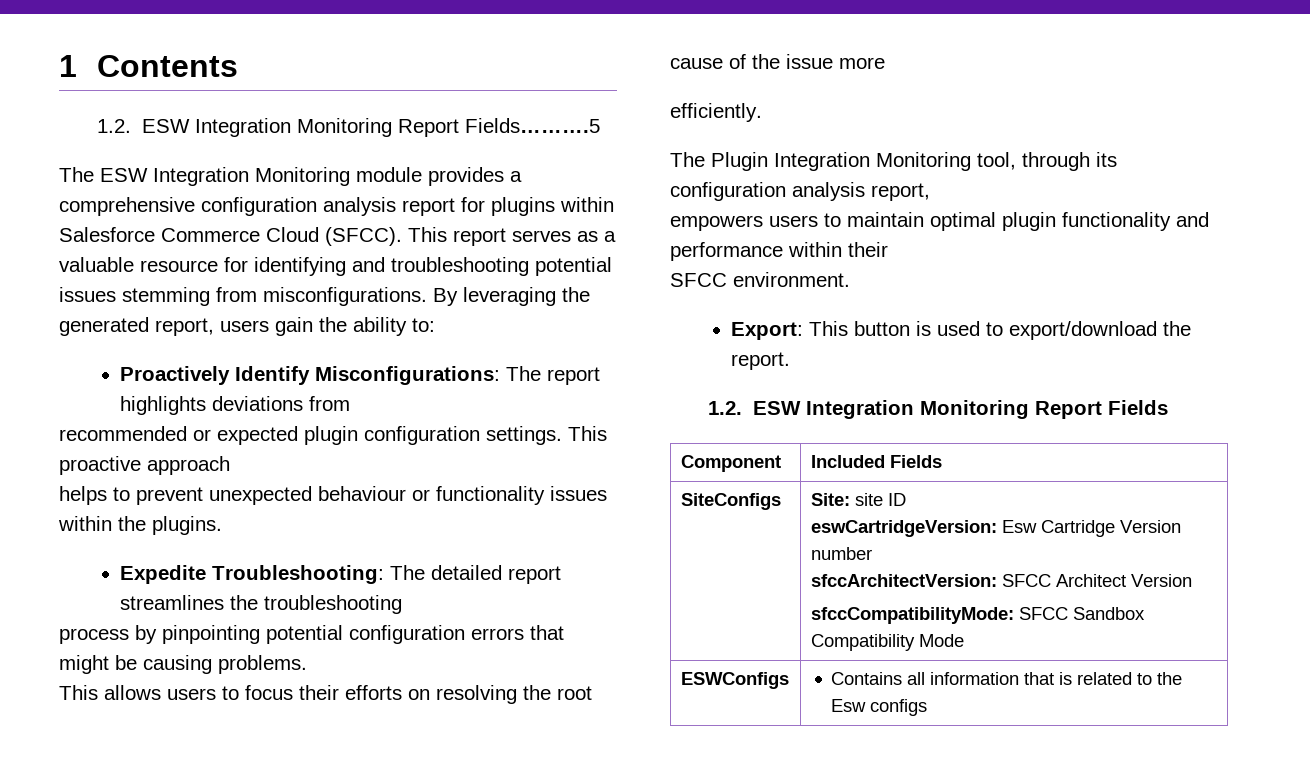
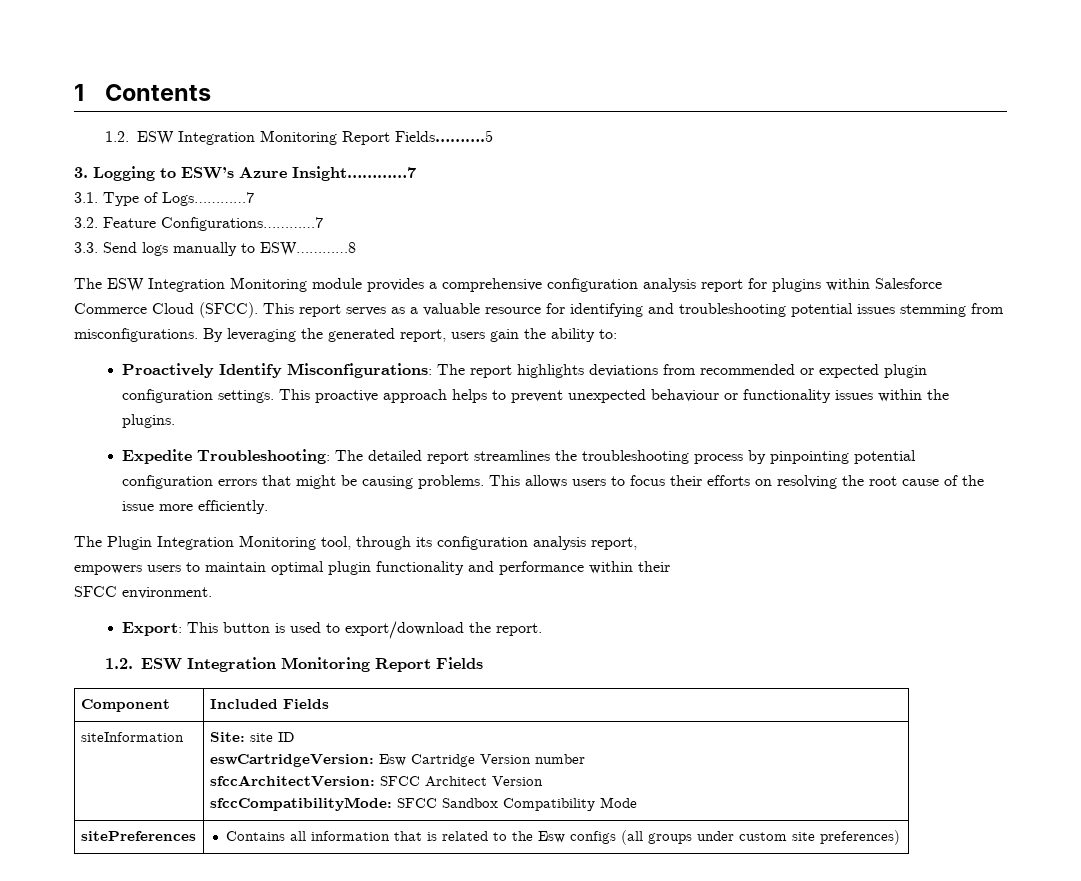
(600, 125) none -> [74,166,416,181] [74,192,254,206] [74,217,323,231] [74,242,356,256] // 3. Logging to ESW’s Azure Insight…………7 // 3.1. Type of Logs…………7 // 3.2. Feature Configurations…………7 // 3.3. Send logs manually to ESW…………8
(350, 403) // -> (697, 369) none
(230, 465) // -> (448, 396) none
(402, 604) // -> (690, 457) none
(307, 664) // -> (485, 482) none
(885, 63) // -> (194, 507) none
[680,493,781,510] SiteConfigs -> [80,732,184,742] siteInformation
[680,672,789,689] ESWConfigs -> [80,831,196,841] sitePreferences
(928, 707) none -> [620,830,900,845] (all groups under custom site preferences)

